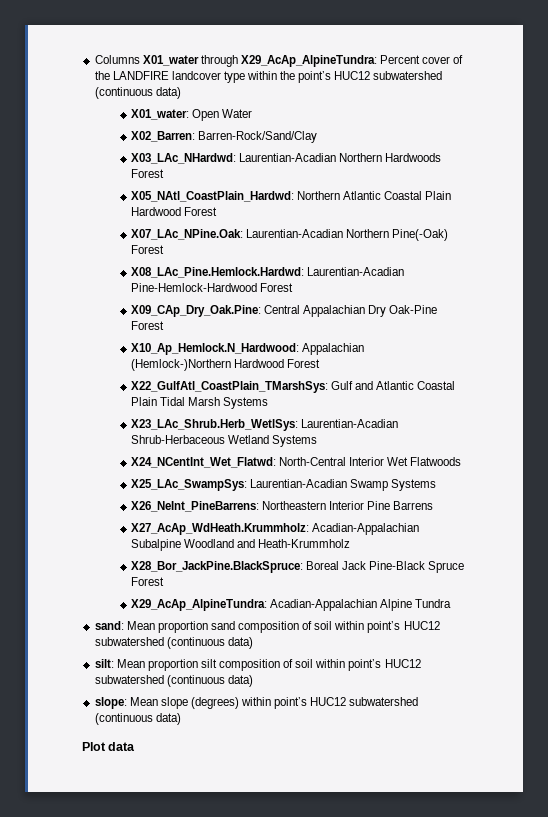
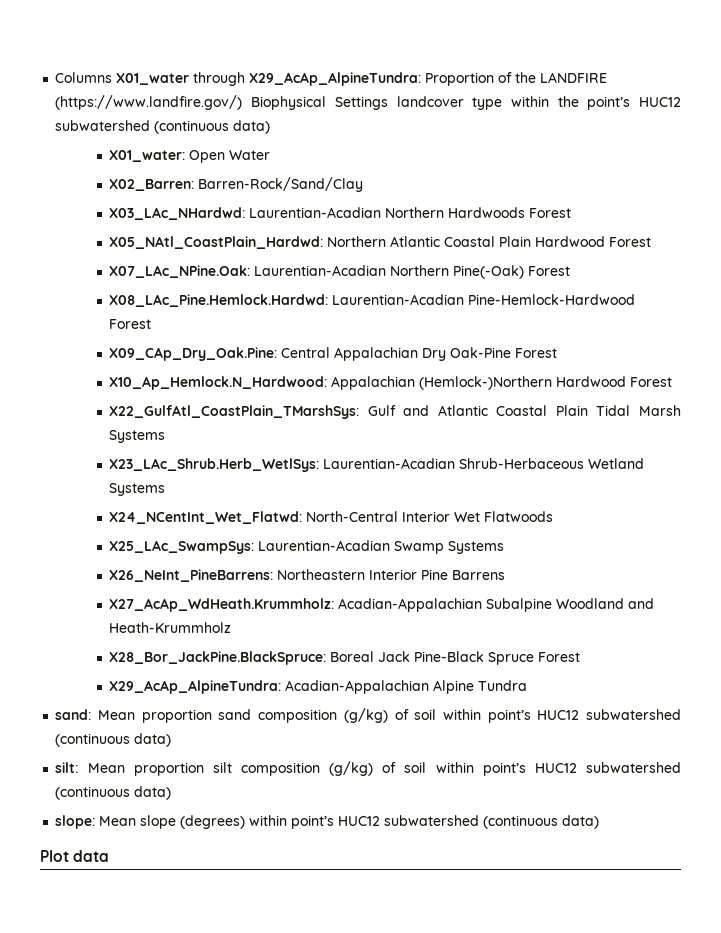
[380,55,451,64] Percent cover -> [425,72,495,86] Proportion
(169, 75) none -> [55,95,388,110] (https://www.landfire.gov/) Biophysical Settings
(300, 627) none -> [343,708,388,723] (g/kg)
(281, 665) none -> [329,761,374,776] (g/kg)

